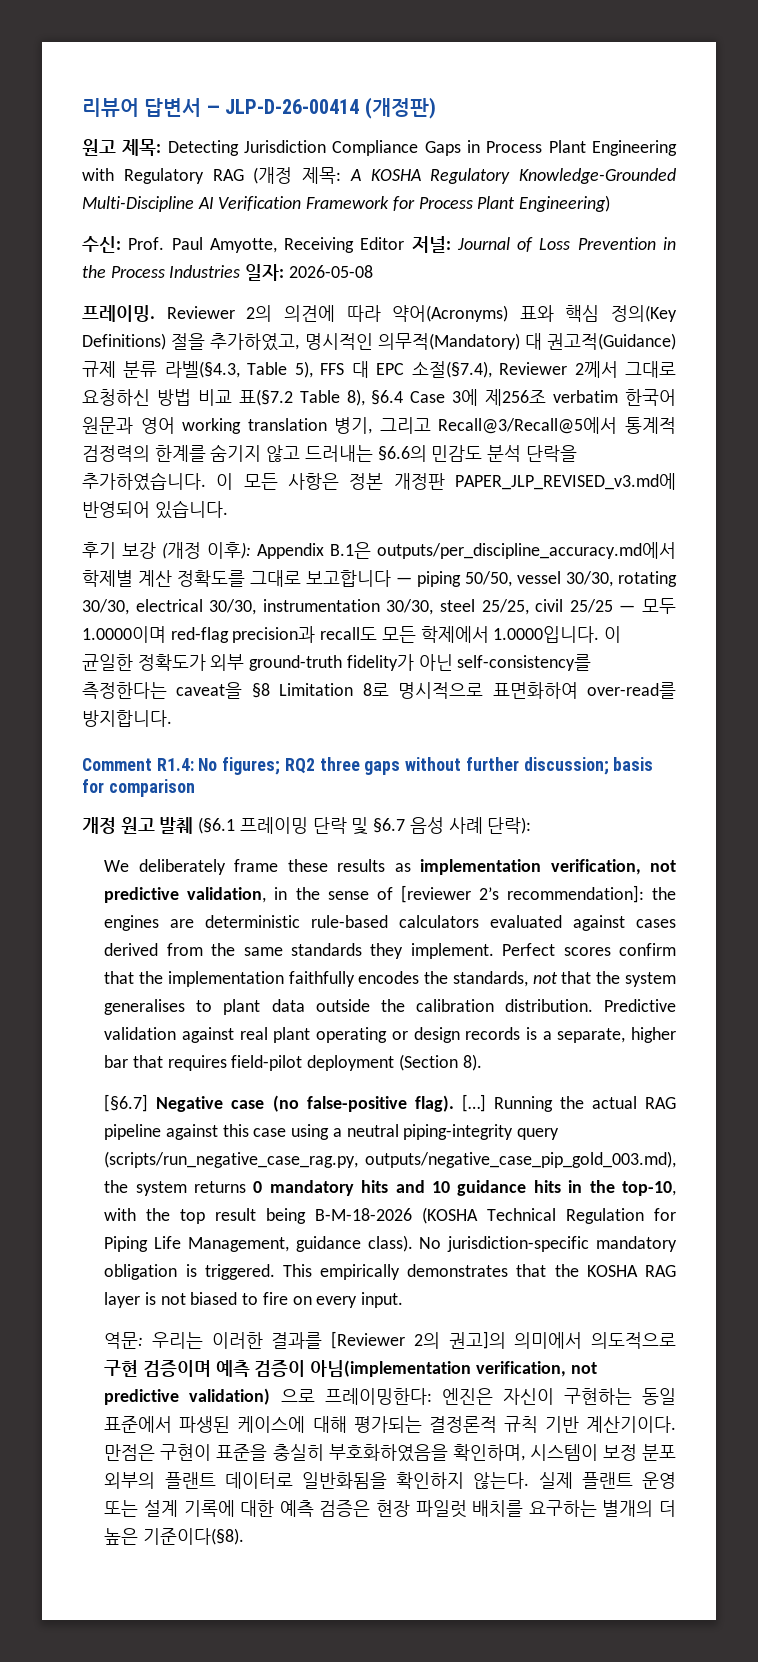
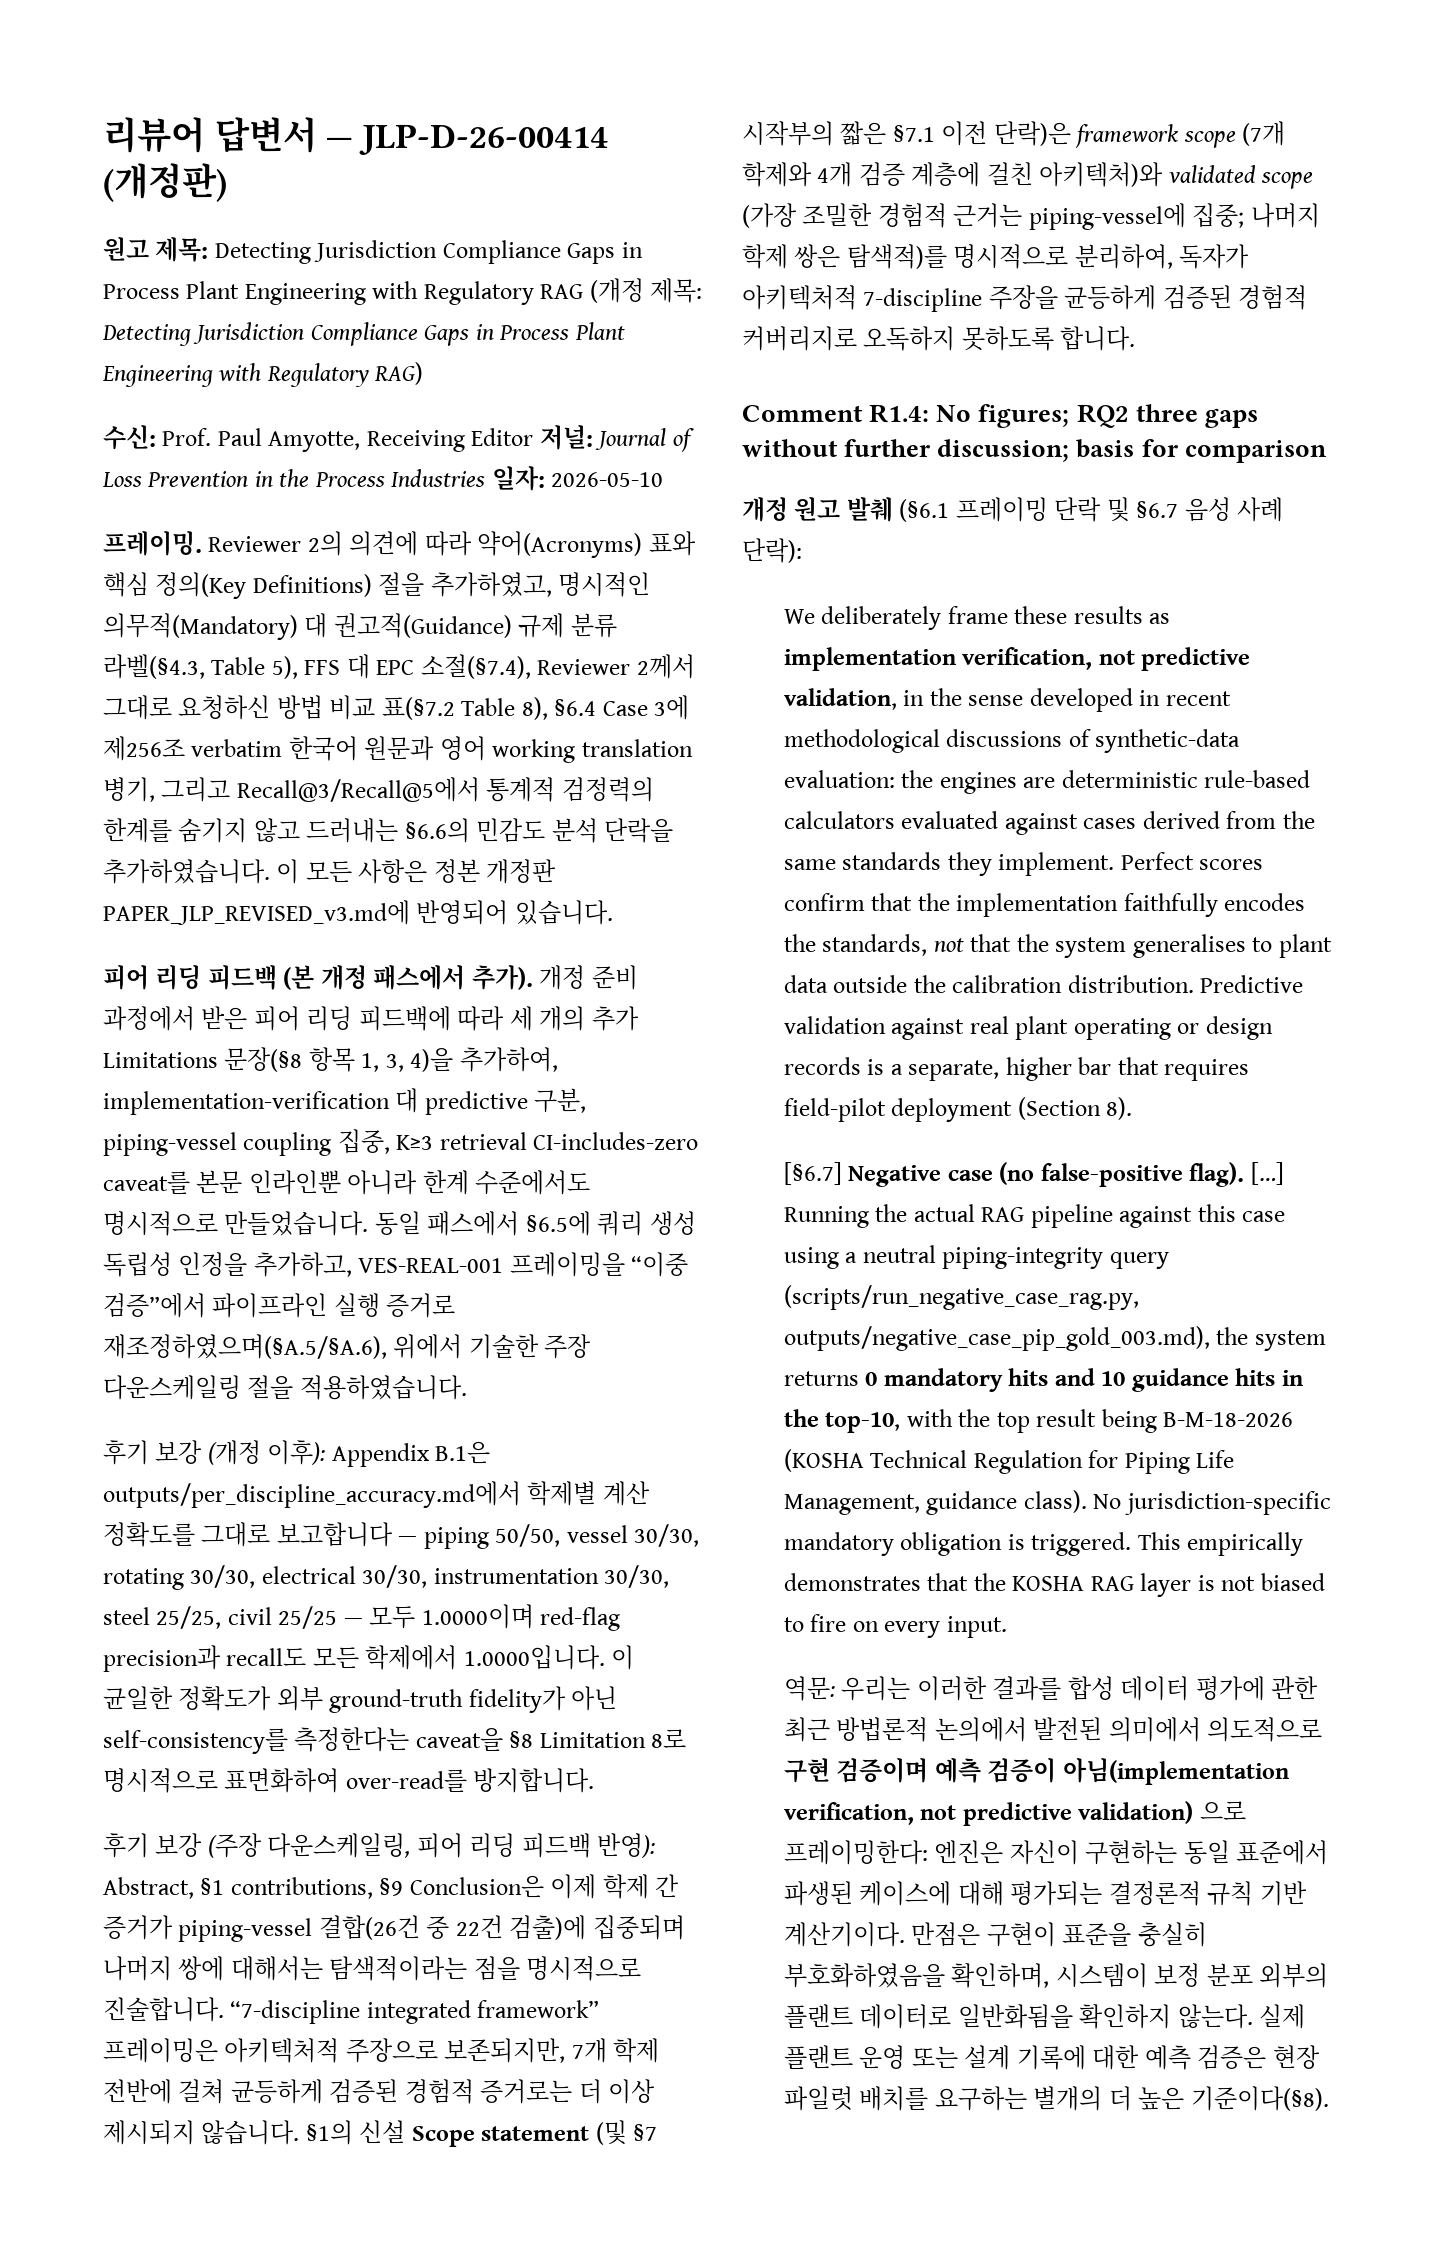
[349,168,676,184] [82,195,611,212] A KOSHA Regulatory Knowledge-Grounded Multi-Discipline AI Verification Framework for Process Plant Engineering) -> [102,322,625,346] [102,362,424,387] Detecting Jurisdiction Compliance Gaps in Process Plant Engineering with Regulatory RAG)
[288,265,373,278] 2026-05-08 -> [551,472,664,487] 2026-05-10
(228, 509) none -> [103,965,638,990] [103,1006,639,1031] [103,1047,558,1072] [103,1088,587,1115] [103,1129,699,1156] [103,1170,591,1195] [103,1211,696,1236] [103,1252,689,1277] [103,1293,456,1318] [103,1334,592,1359] [103,1375,467,1400] // 피어 리딩 피드백 (본 개정 패스에서 추가). 개정 준비 과정에서 받은 피어 리딩 피드백에 따라 세 개의 추가 Limitations 문장(§8 항목 1, 3, 4)을 추가하여, implementation-verification 대 predictive 구분, piping-vessel coupling 집중, K≥3 retrieval CI-includes-zero caveat를 본문 인라인뿐 아니라 한계 수준에서도 명시적으로 만들었습니다. 동일 패스에서 §6.5에 쿼리 생성 독립성 인정을 추가하고, VES-REAL-001 프레이밍을 “이중 검증”에서 파이프라인 실행 증거로 재조정하였으며(§A.5/§A.6), 위에서 기술한 주장 다운스케일링 절을 적용하였습니다.
(172, 718) none -> [103,1833,656,1858] [103,1874,680,1899] [103,1915,685,1942] [103,1956,642,1981] [103,1997,600,2024] [103,2038,660,2063] [103,2079,656,2104] [103,2120,658,2147] [742,121,1286,148] [742,162,1314,189] [742,203,1320,230] [742,244,1250,269] [742,285,1308,312] [742,326,1136,351] // 후기 보강 (주장 다운스케일링, 피어 리딩 피드백 반영): Abstract, §1 contributions, §9 Conclusion은 이제 학제 간 증거가 piping-vessel 결합(26건 중 22건 검출)에 집중되며 나머지 쌍에 대해서는 탐색적이라는 점을 명시적으로 진술합니다. “7-discipline integrated framework” 프레이밍은 아키텍처적 주장으로 보존되지만, 7개 학제 전반에 걸쳐 균등하게 검증된 경험적 증거로는 더 이상 제시되지 않습니다. §1의 신설 Scope statement (및 §7 시작부의 짧은 §7.1 이전 단락)은 framework scope (7개 학제와 4개 검증 계층에 걸친 아키텍처)와 validated scope (가장 조밀한 경험적 근거는 piping-vessel에 집중; 나머지 학제 쌍은 탐색적)를 명시적으로 분리하여, 독자가 아키텍처적 7-discipline 주장을 균등하게 검증된 경험적 커버리지로 오독하지 못하도록 합니다.
[376,885,644,903] of [reviewer 2’s recommendation]: -> [1029,688,1231,712] [783,729,1241,753] [783,770,895,788] developed in recent methodological discussions of synthetic-data evaluation:
[331,1331,506,1349] [Reviewer 2의 권고]의 -> [1067,1676,1319,1701] [783,1717,1103,1742] 합성 데이터 평가에 관한 최근 방법론적 논의에서 발전된

